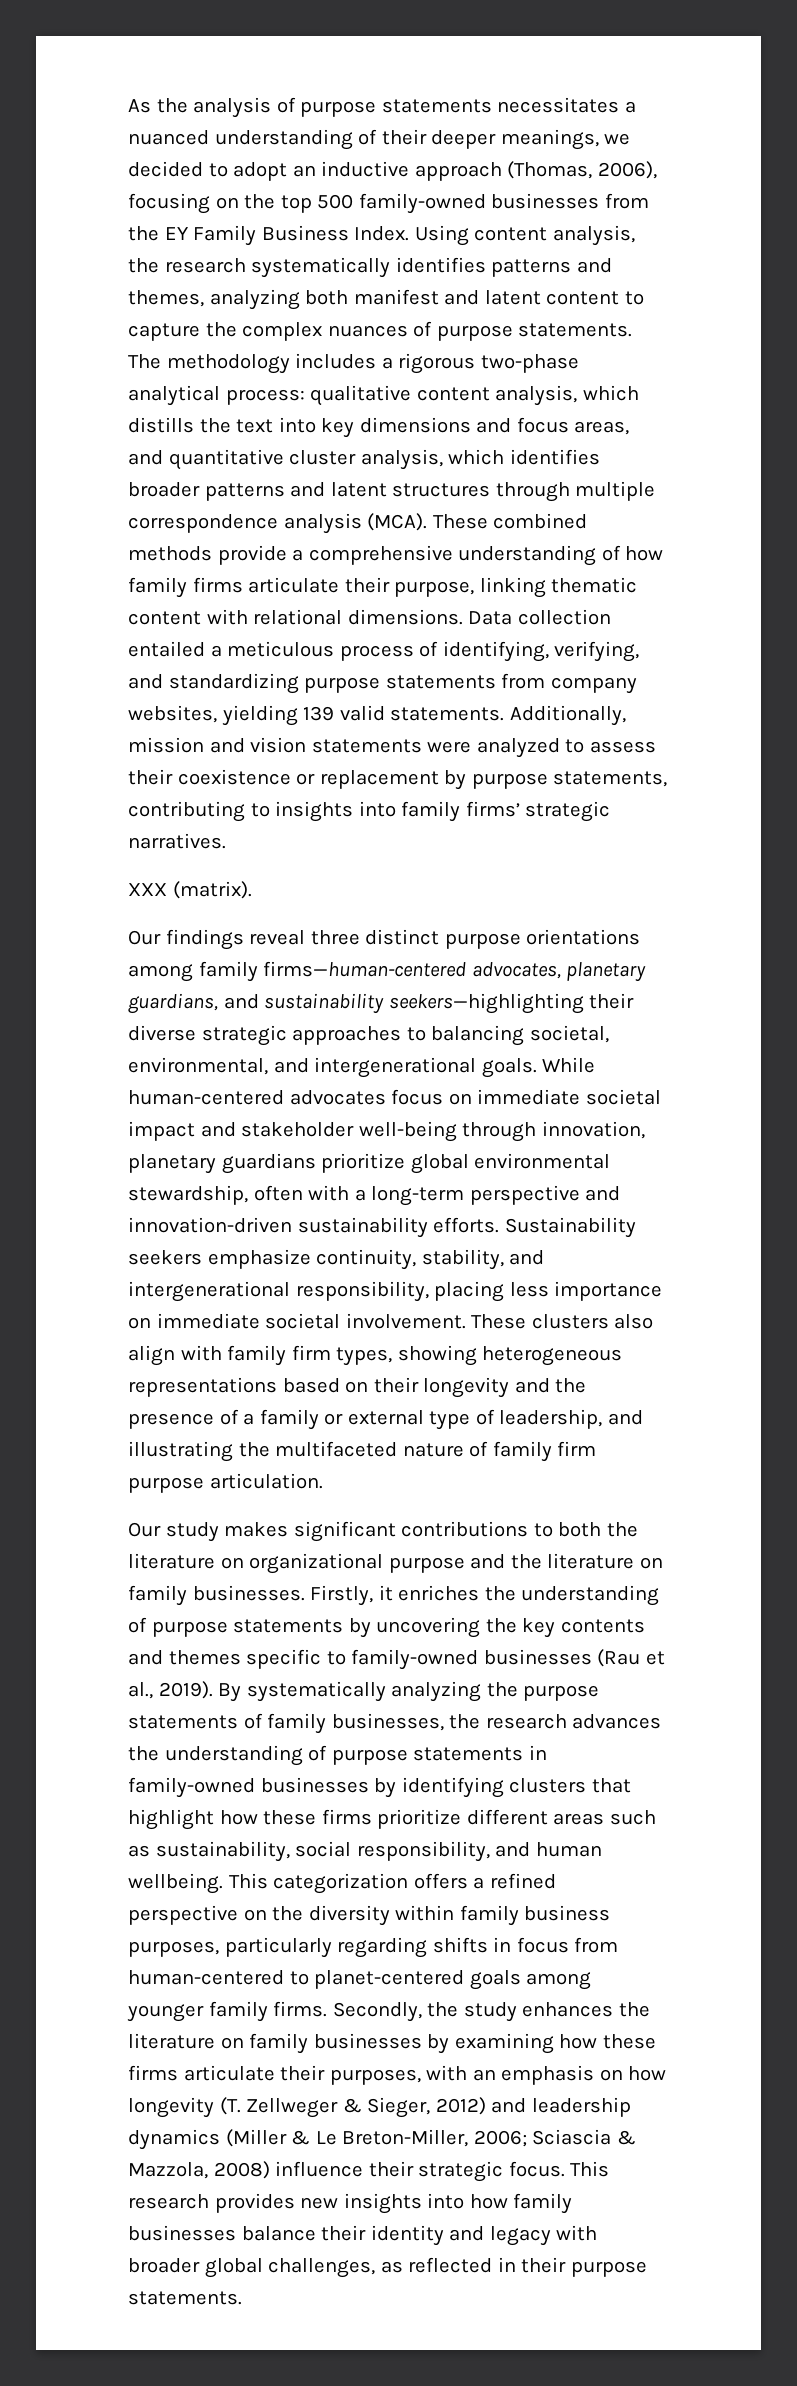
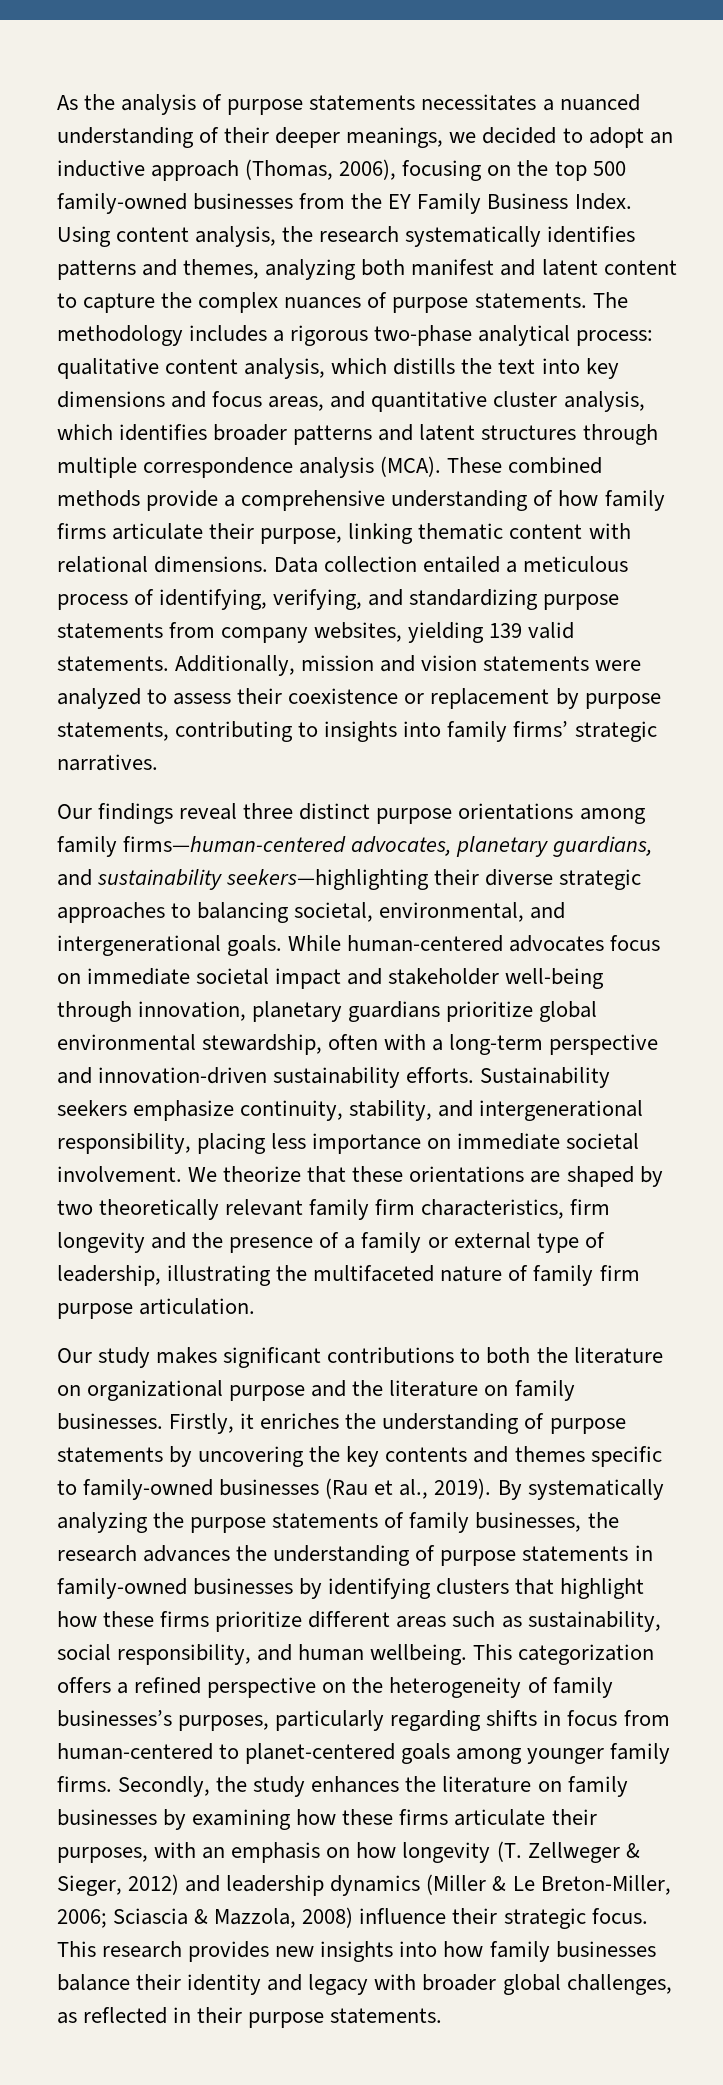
[128,881,252,899] // XXX (matrix). -> (158, 762) none
[471,1314,654,1329] [128,1345,623,1366] [128,1377,419,1397] These clusters also align with family firm types, showing heterogeneous representations based on their -> [188,1166,663,1187] [57,1199,611,1220] We theorize that these orientations are shaped by two theoretically relevant family firm characteristics, firm
[607,1410,643,1425] and -> (161, 1275) none
[308,1905,611,1926] diversity within family business -> [389,1677,613,1698] [57,1710,172,1727] heterogeneity of family businesses’s

